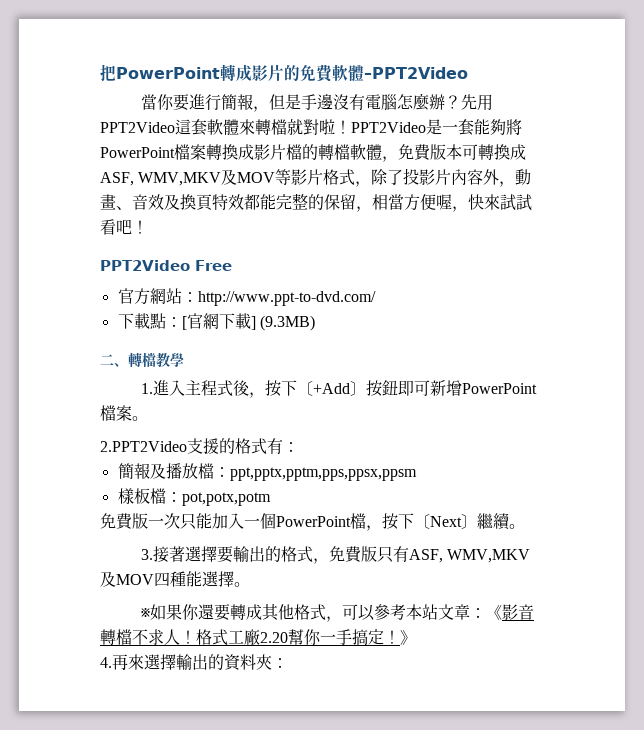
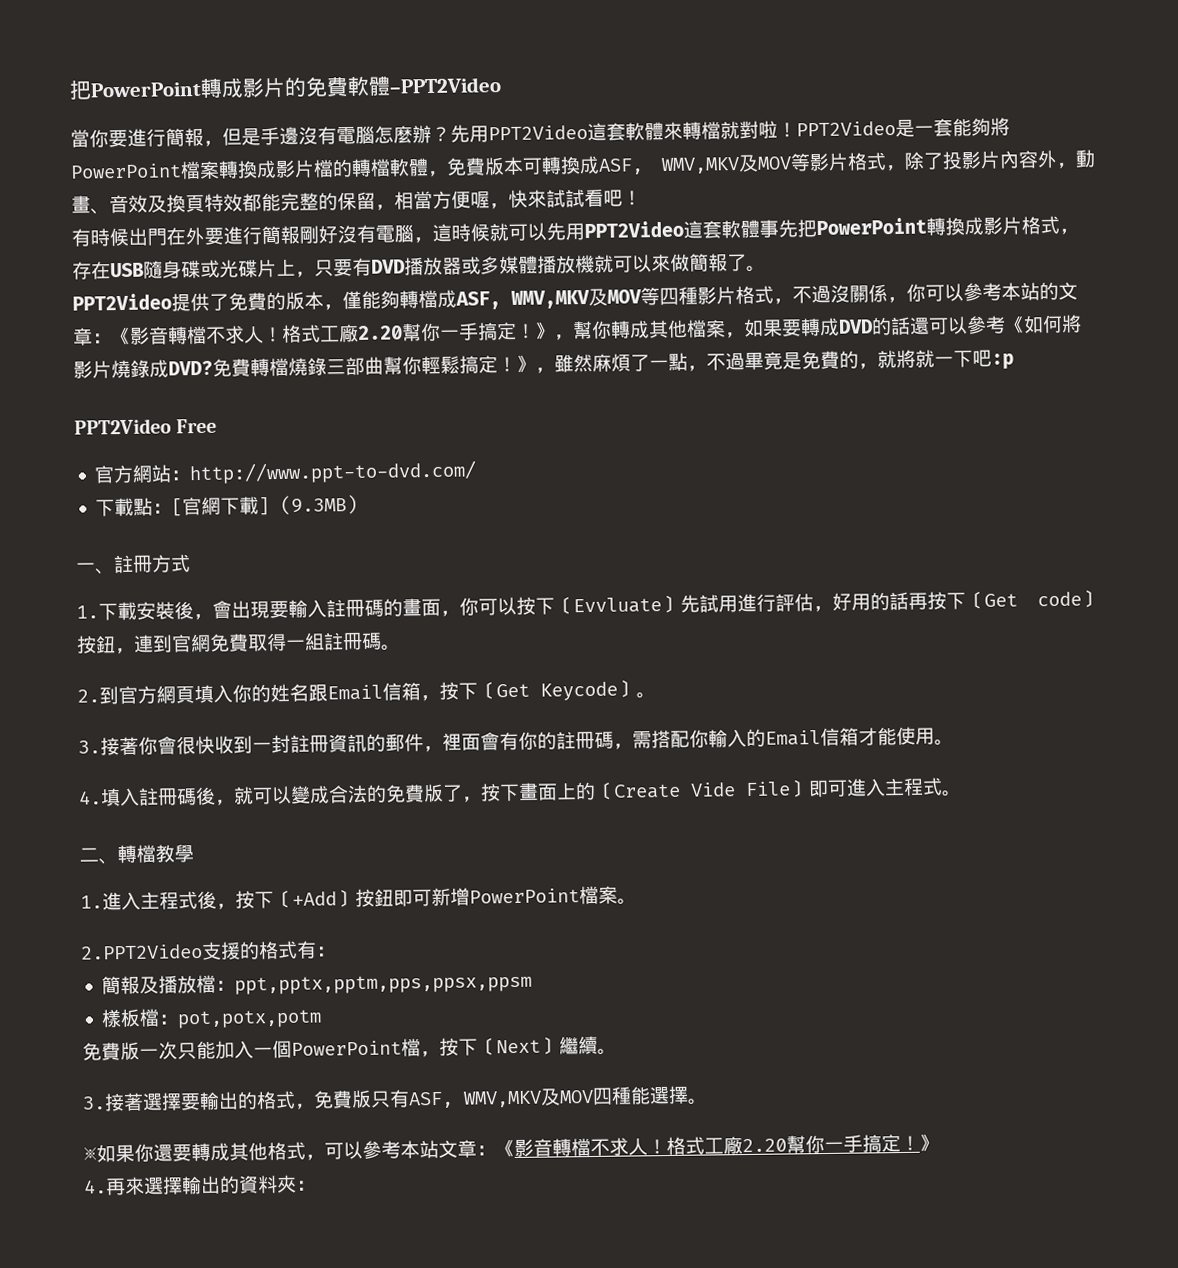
(148, 227) none -> [71,215,1079,247] [72,253,766,280] [72,281,1078,312] [73,314,1082,346] [73,349,1014,379] // 有時候出門在外要進行簡報剛好沒有電腦，這時候就可以先用PPT2Video這套軟體事先把PowerPoint轉換成影片格式，存在USB隨身碟或光碟片上，只要有DVD播放器或多媒體播放機就可以來做簡報了。 // PPT2Video提供了免費的版本，僅能夠轉檔成ASF, WMV,MKV及MOV等四種影片格式，不過沒關係，你可以參考本站的文章：《影音轉檔不求人！格式工廠2.20幫你一手搞定！》，幫你轉成其他檔案，如果要轉成DVD的話還可以參考《如何將影片燒錄成DVD?免費轉檔燒錄三部曲幫你輕鬆搞定！》，雖然麻煩了一點，不過畢竟是免費的，就將就一下吧:p
(315, 323) none -> [76,554,191,575] [76,589,1101,621] [76,631,401,655] [77,679,656,705] [78,726,954,756] [78,777,962,807] // 一、註冊方式 // 1.下載安裝後，會出現要輸入註冊碼的畫面，你可以按下〔Evvluate〕先試用進行評估，好用的話再按下〔Get code〕按鈕，連到官網免費取得一組註冊碼。 // 2.到官方網頁填入你的姓名跟Email信箱，按下〔Get Keycode〕。 // 3.接著你會很快收到一封註冊資訊的郵件，裡面會有你的註冊碼，需搭配你輸入的Email信箱才能使用。 // 4.填入註冊碼後，就可以變成合法的免費版了，按下畫面上的〔Create Vide File〕即可進入主程式。

